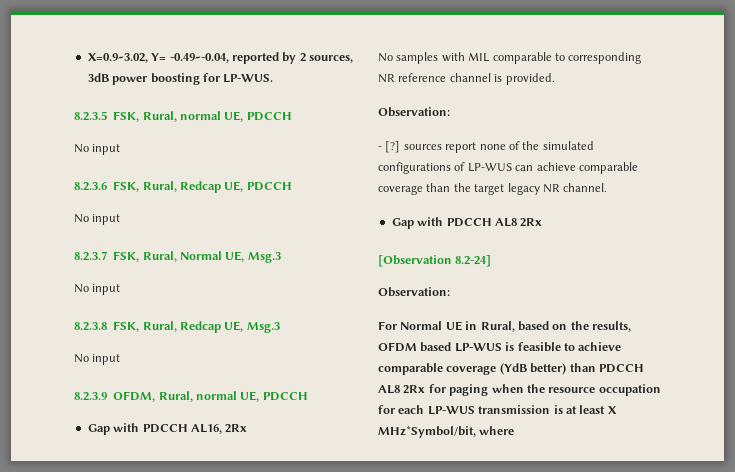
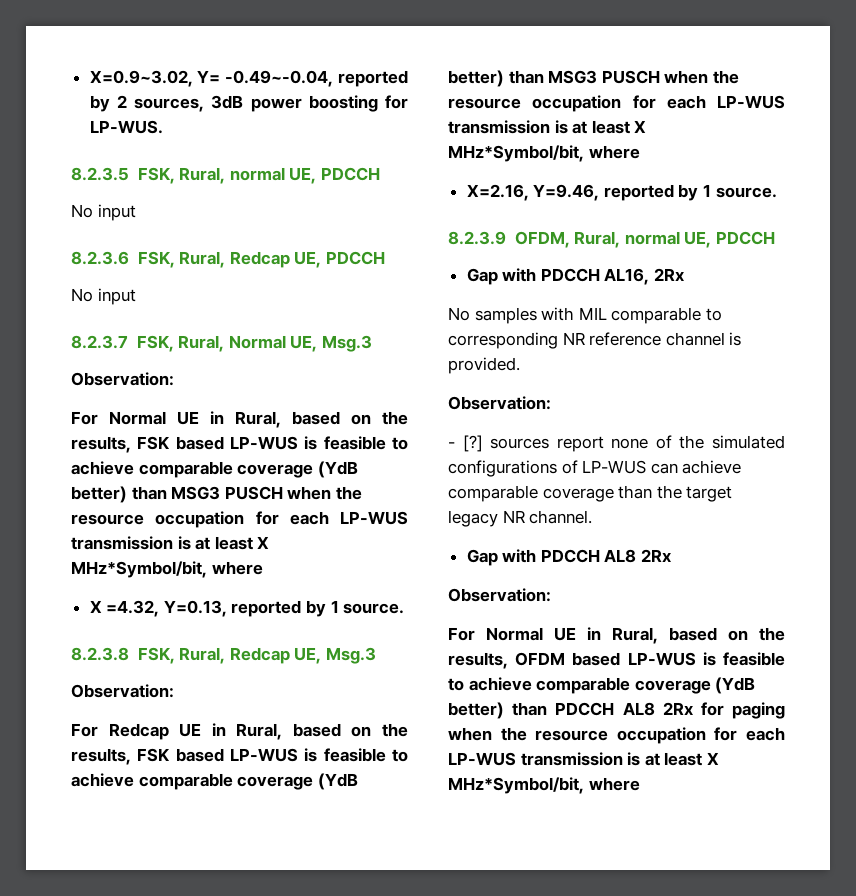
[74,284,121,295] No input -> [71,372,174,386] [71,411,408,428] [71,436,408,453] [71,461,358,478] [71,486,362,503] [71,511,408,528] [71,536,270,550] [71,561,263,578] [89,600,405,617] Observation: // For Normal UE in Rural, based on the results, FSK based LP-WUS is feasible to achieve comparable coverage (YdB better) than MSG3 PUSCH when the resource occupation for each LP-WUS transmission is at least X MHz*Symbol/bit, where // X =4.32, Y=0.13, reported by 1 source.
[74,354,121,365] No input -> [71,684,174,698] [71,723,408,740] [71,748,408,765] [71,773,358,790] [448,70,739,87] [448,95,785,112] [448,120,647,134] [448,145,640,162] [466,184,777,201] Observation: // For Redcap UE in Rural, based on the results, FSK based LP-WUS is feasible to achieve comparable coverage (YdB better) than MSG3 PUSCH when the resource occupation for each LP-WUS transmission is at least X MHz*Symbol/bit, where // X=2.16, Y=9.46, reported by 1 source.
[378,255,492,267] // [Observation 8.2-24] -> (672, 555) none

